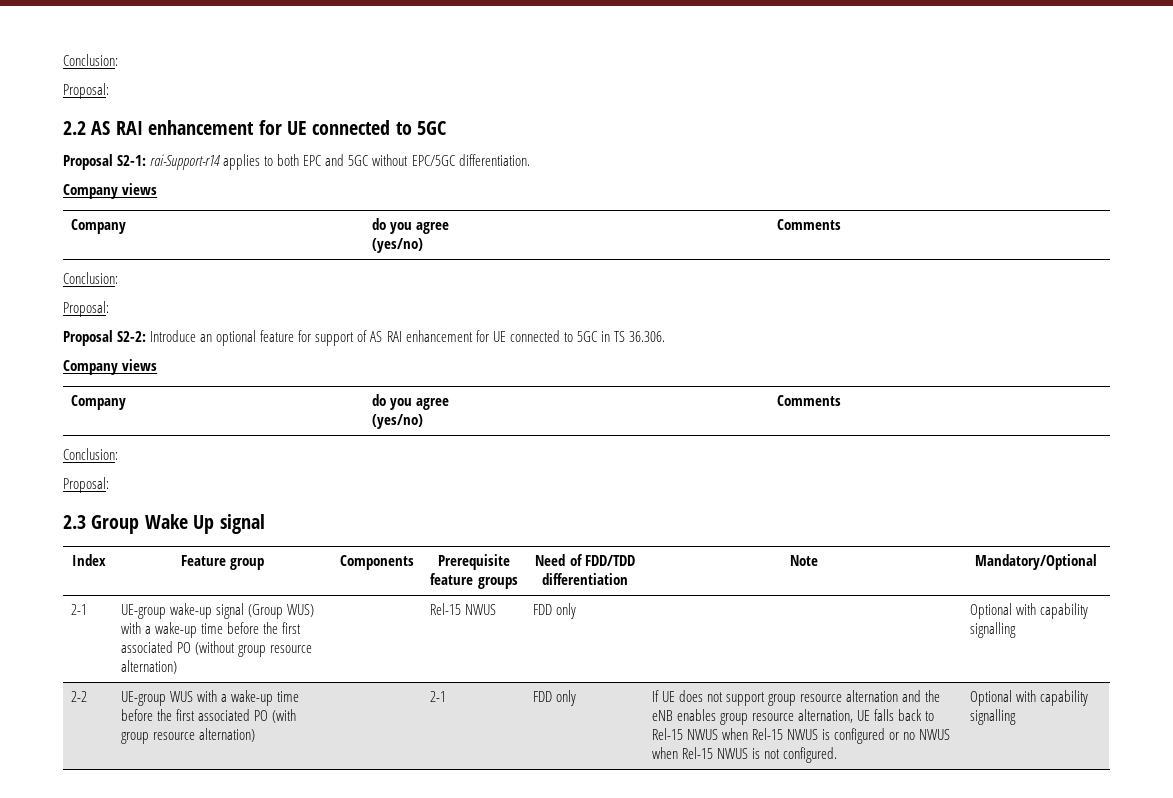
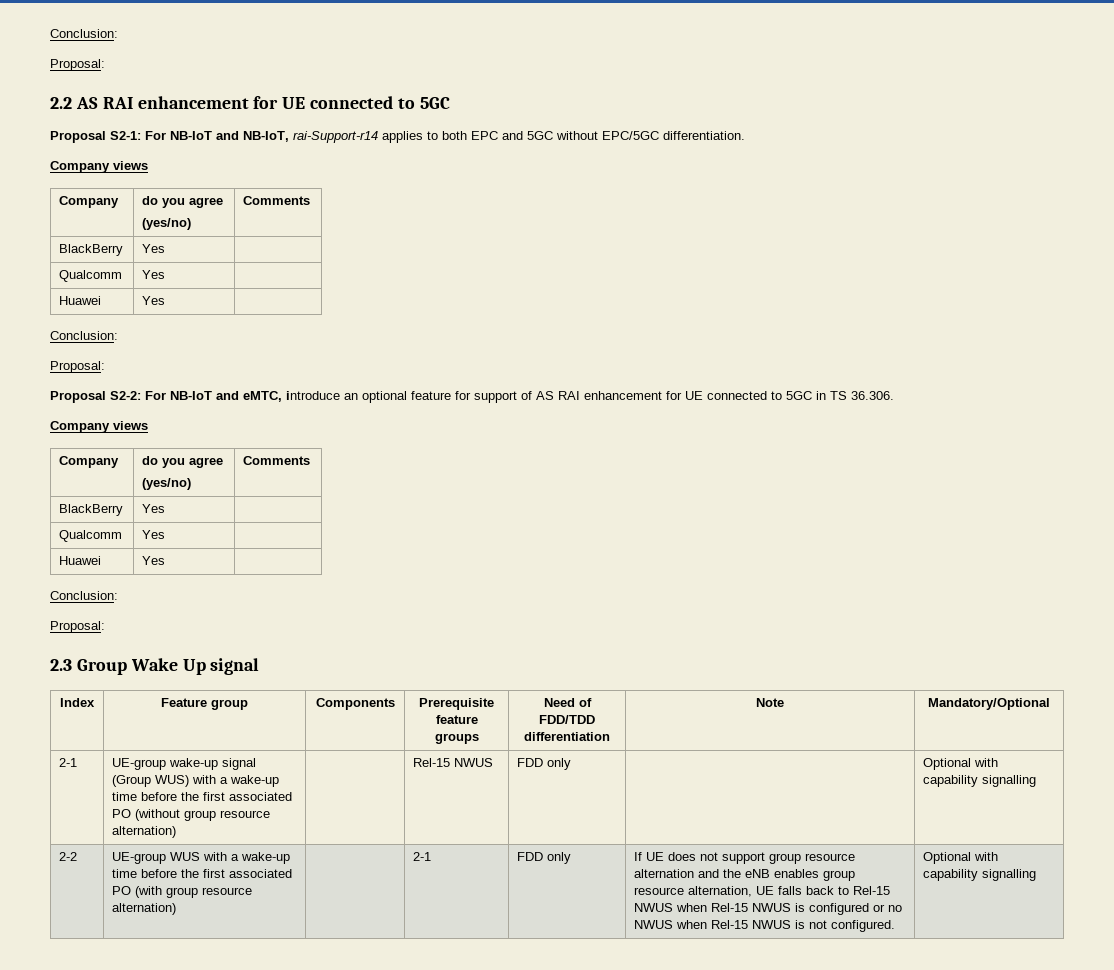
(147, 160) none -> [145,131,289,142] For NB-IoT and NB-IoT,
(841, 224) none -> [59,244,124,256] [142,244,166,253] [59,270,123,282] [142,270,166,279] [59,296,102,305] [142,296,166,305] // BlackBerry | Yes | // Qualcomm | Yes | // Huawei | Yes |
[150,330,197,342] Introduce -> [145,391,340,402] For NB-IoT and eMTC, introduce
(841, 400) none -> [59,504,124,516] [142,504,166,513] [59,530,123,542] [142,530,166,539] [59,556,102,565] [142,556,166,565] // BlackBerry | Yes | // Qualcomm | Yes | // Huawei | Yes |

